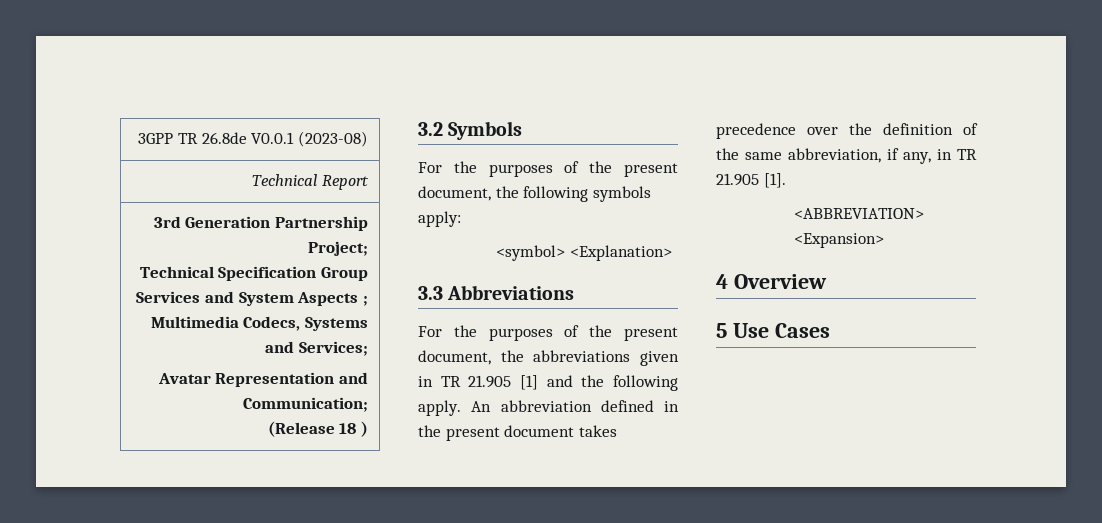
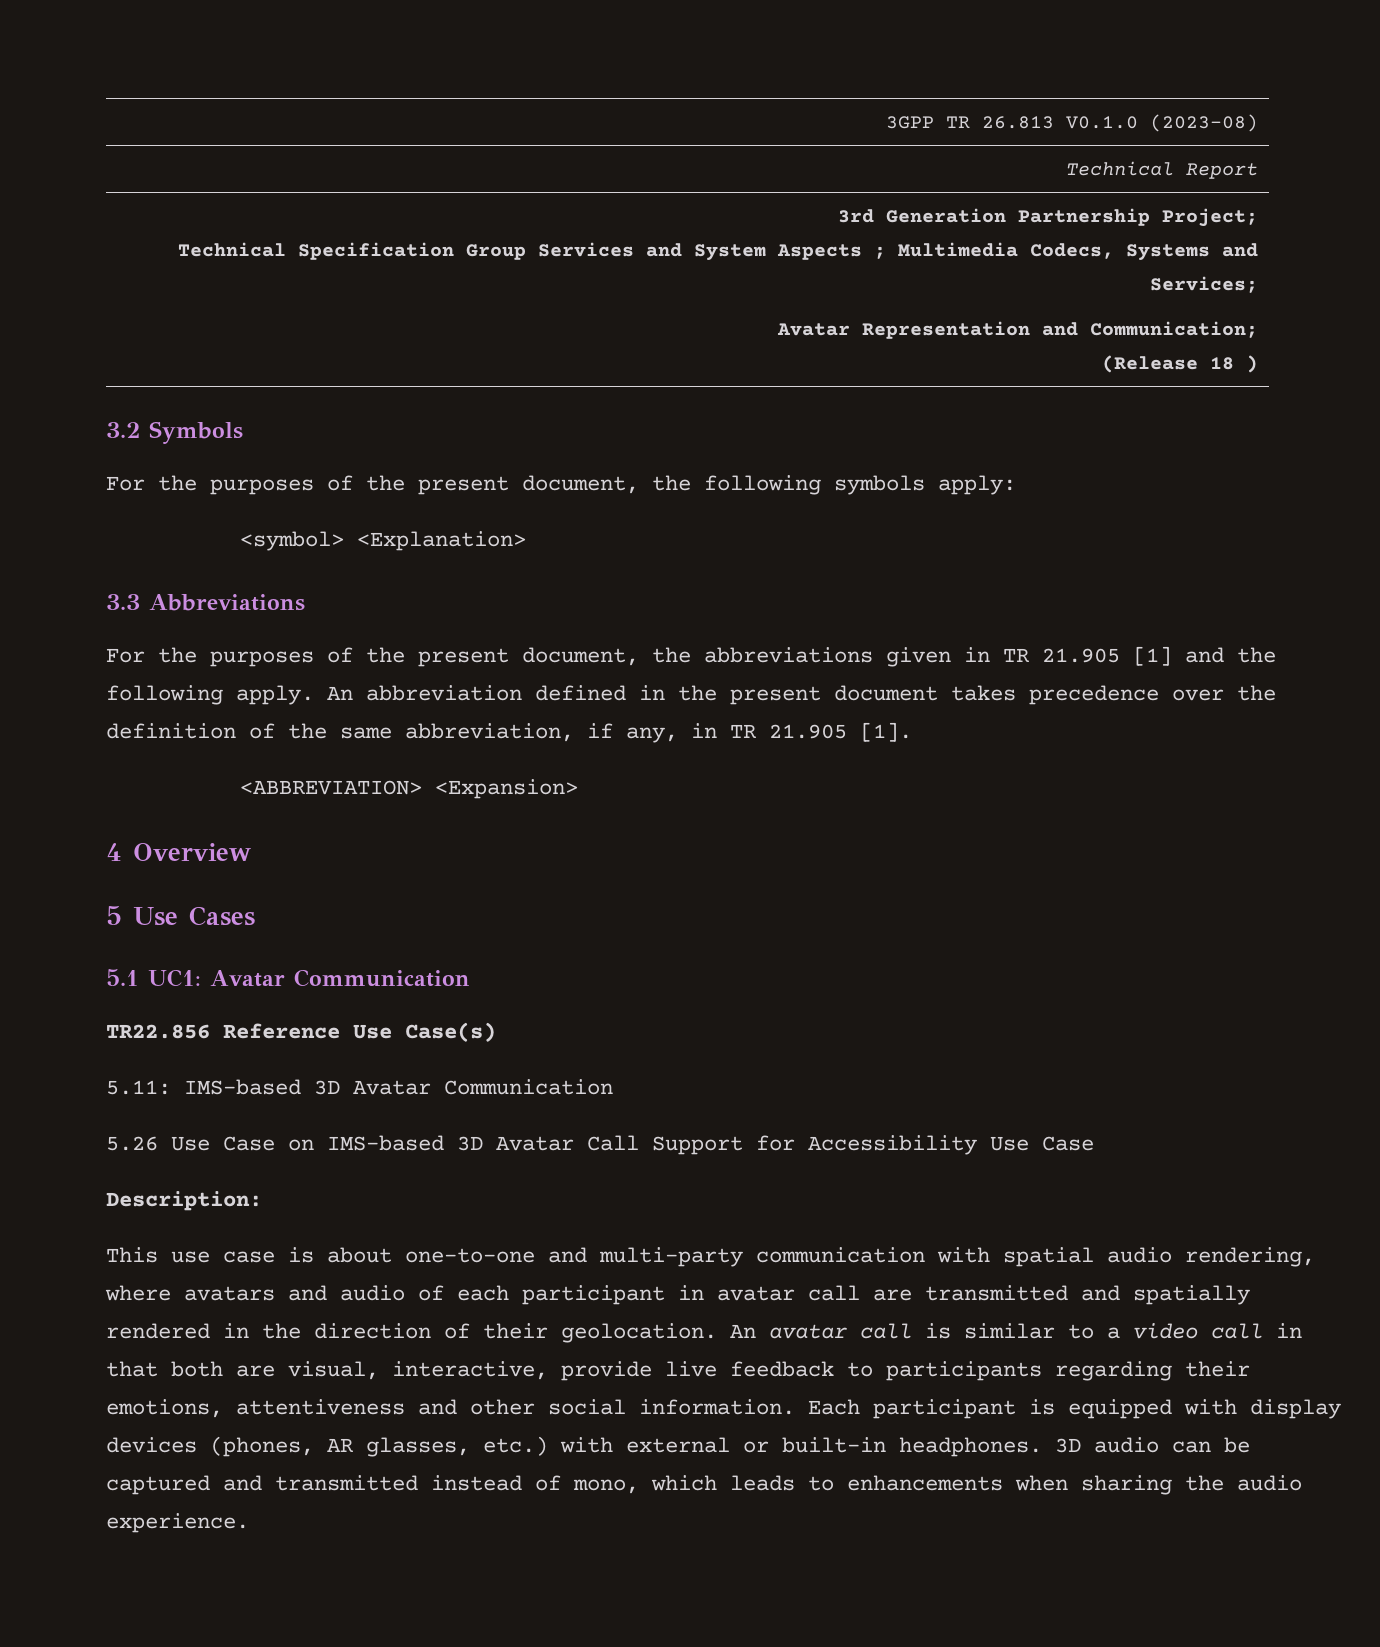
[201,132,295,144] 26.8de V0.0.1 -> [982,116,1139,129] 26.813 V0.1.0
(830, 330) none -> [106,969,470,987] [106,1022,496,1042] [106,1079,613,1095] [106,1135,1094,1155] [106,1191,262,1211] [106,1247,1315,1267] [105,1285,1250,1305] [106,1323,1302,1343] [106,1361,1250,1381] [106,1399,1341,1419] [106,1436,1250,1457] [106,1475,1302,1495] [106,1513,249,1533] // 5.1 UC1: Avatar Communication // TR22.856 Reference Use Case(s) // 5.11: IMS-based 3D Avatar Communication // 5.26 Use Case on IMS-based 3D Avatar Call Support for Accessibility Use Case // Description: // This use case is about one-to-one and multi-party communication with spatial audio rendering, where avatars and audio of each participant in avatar call are transmitted and spatially rendered in the direction of their geolocation. An avatar call is similar to a video call in that both are visual, interactive, provide live feedback to participants regarding their emotions, attentiveness and other social information. Each participant is equipped with display devices (phones, AR glasses, etc.) with external or built-in headphones. 3D audio can be captured and transmitted instead of mono, which leads to enhancements when sharing the audio experience.

